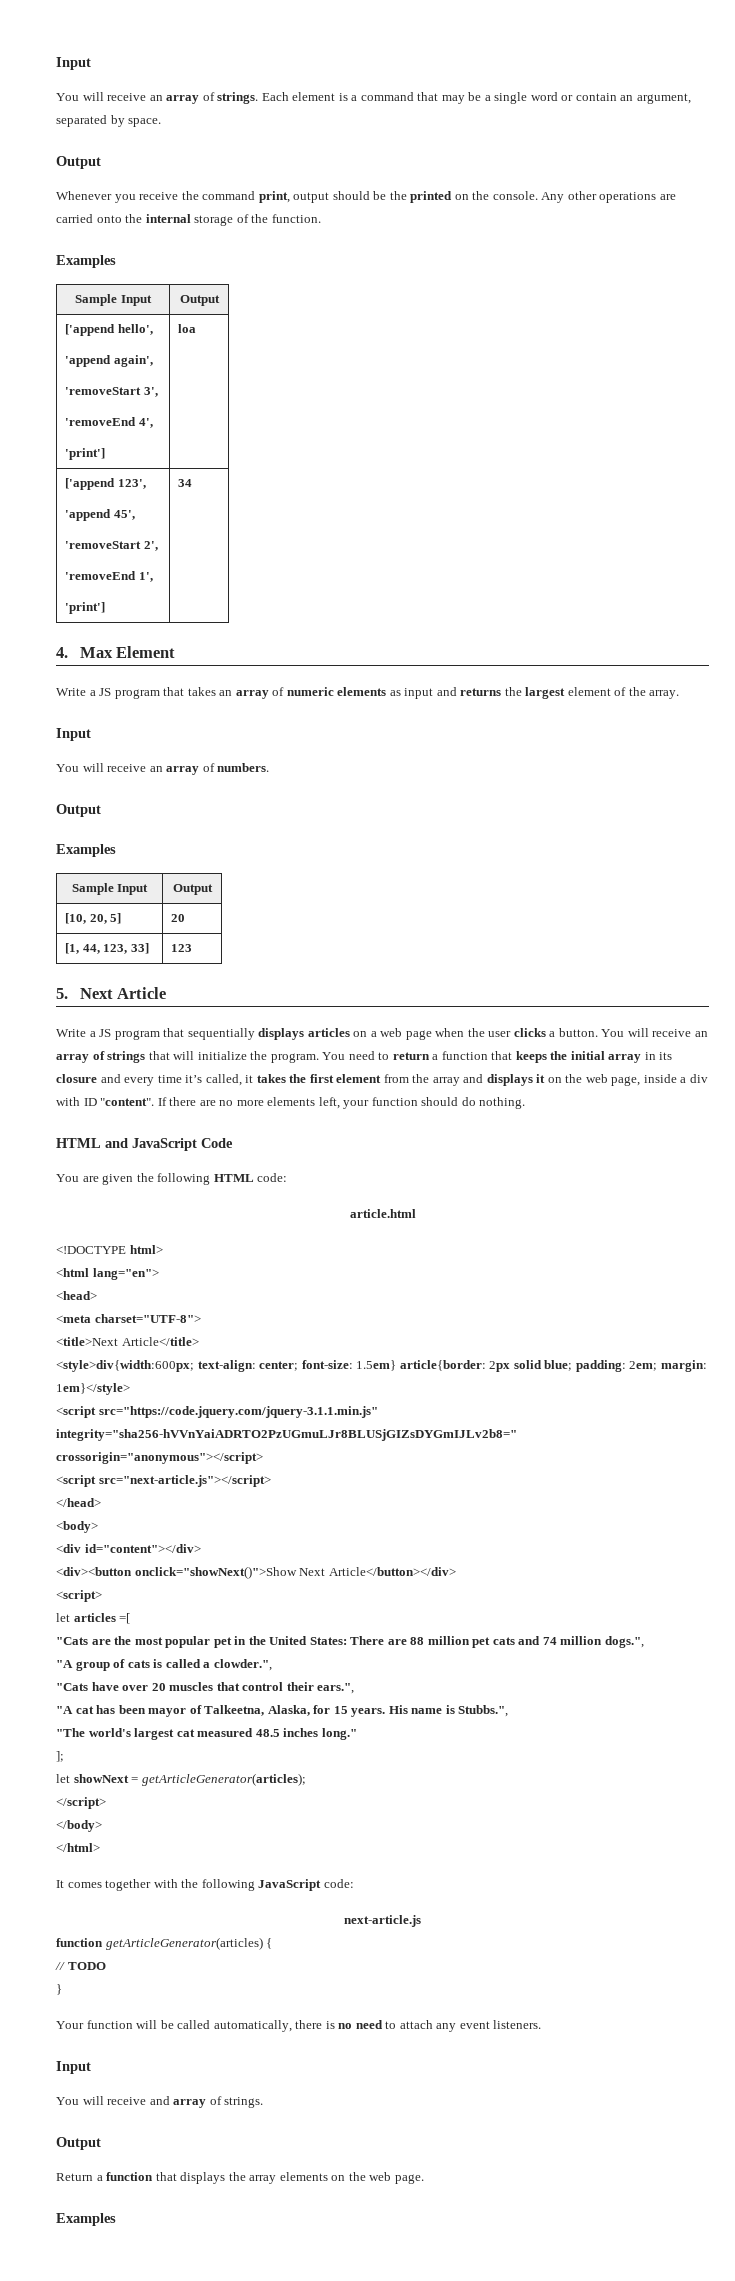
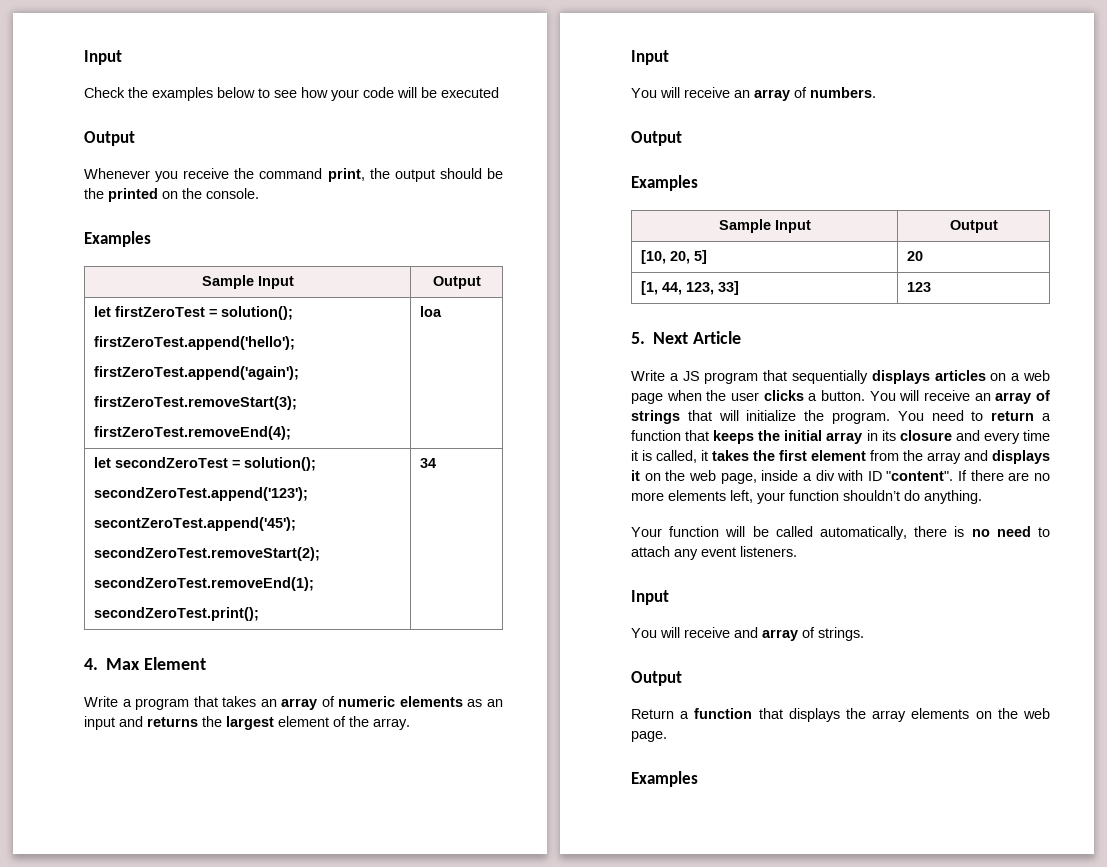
[56,57,91,70] [56,92,691,104] [56,115,162,127] Input // You will receive an array of strings. Each element is a command that may be a single word or contain an argument, separated by space. -> [84,50,122,65] [84,87,499,101] Input // Check the examples below to see how your code will be executed
(290, 197) none -> [369,168,390,179] the
[541,191,676,203] [56,214,321,226] [56,255,116,268] [75,294,152,306] [179,295,220,306] [65,324,153,336] [65,355,153,367] [65,387,158,397] [65,417,153,428] [65,448,106,460] [178,324,197,333] [65,478,146,490] [65,509,135,521] [65,541,158,551] [65,571,153,582] [65,602,106,614] Any other operations are carried onto the internal storage of the function. // Examples // Sample Input | Output // ['append hello', // 'append again', // 'removeStart 3', // 'removeEnd 4', // 'print'] | loa // ['append 123', // 'append 45', // 'removeStart 2', // 'removeEnd 1', // 'print'] -> [84,231,151,247] [201,275,294,289] [432,276,481,289] [94,306,294,320] [94,336,296,350] [94,366,300,380] [94,396,298,410] [94,426,292,440] [420,306,443,317] [94,457,317,471] [94,487,309,501] [94,517,297,531] [94,547,321,561] [94,577,315,591] [94,607,260,621] // Examples // Sample Input | Output // let firstZeroTest = solution(); // firstZeroTest.append('hello'); // firstZeroTest.append('again'); // firstZeroTest.removeStart(3); // firstZeroTest.removeEnd(4); | loa // let secondZeroTest = solution(); // secondZeroTest.append('123'); // secontZeroTest.append('45'); // secondZeroTest.removeStart(2); // secondZeroTest.removeEnd(1); // secondZeroTest.print();
[99,688,112,696] JS -> (132, 703) none
(401, 693) none -> [486,699,503,707] an
[185,1075,203,1083] it’s -> [631,450,652,461] it is
[421,1097,526,1109] [56,1138,233,1151] [56,1173,288,1185] [349,1209,416,1218] [56,1245,163,1254] [56,1268,159,1280] [56,1291,97,1300] [56,1314,201,1323] [56,1337,199,1346] [56,1360,707,1372] [56,1383,130,1395] [56,1406,378,1418] [56,1429,517,1441] [56,1452,263,1464] [56,1475,271,1487] [56,1498,101,1507] [56,1521,98,1533] [56,1544,201,1553] [56,1566,456,1579] [56,1590,102,1602] [56,1613,131,1624] [56,1636,644,1648] [56,1659,272,1671] [56,1682,355,1694] [56,1705,509,1717] [56,1728,357,1740] [56,1751,64,1762] [56,1773,306,1786] [56,1797,106,1809] [56,1820,102,1832] [56,1843,100,1852] [56,1879,354,1891] [344,1915,421,1927] [56,1937,273,1950] [55,1962,106,1970] [56,1984,62,1995] should do nothing. // HTML and JavaScript Code // You are given the following HTML code: // article.html // <!DOCTYPE html> // <html lang="en"> // <head> // <meta charset="UTF-8"> // <title>Next Article</title> // <style>div{width:600px; text-align: center; font-size: 1.5em} article{border: 2px solid blue; padding: 2em; margin: 1em}</style> // <script src="https://code.jquery.com/jquery-3.1.1.min.js" integrity="sha256-hVVnYaiADRTO2PzUGmuLJr8BLUSjGIZsDYGmIJLv2b8=" crossorigin="anonymous"></script> // <script src="next-article.js"></script> // </head> // <body> // <div id="content"></div> // <div><button onclick="showNext()">Show Next Article</button></div> // <script> // let articles =[ // "Cats are the most popular pet in the United States: There are 88 million pet cats and 74 million dogs.", // "A group of cats is called a clowder.", // "Cats have over 20 muscles that control their ears.", // "A cat has been mayor of Talkeetna, Alaska, for 15 years. His name is Stubbs.", // "The world's largest cat measured 48.5 inches long." // ]; // let showNext = getArticleGenerator(articles); // </script> // </body> // </html> // It comes together with the following JavaScript code: // next-article.js // function getArticleGenerator(articles) { // // TODO // } -> [843,490,982,504] shouldn’t do anything.

